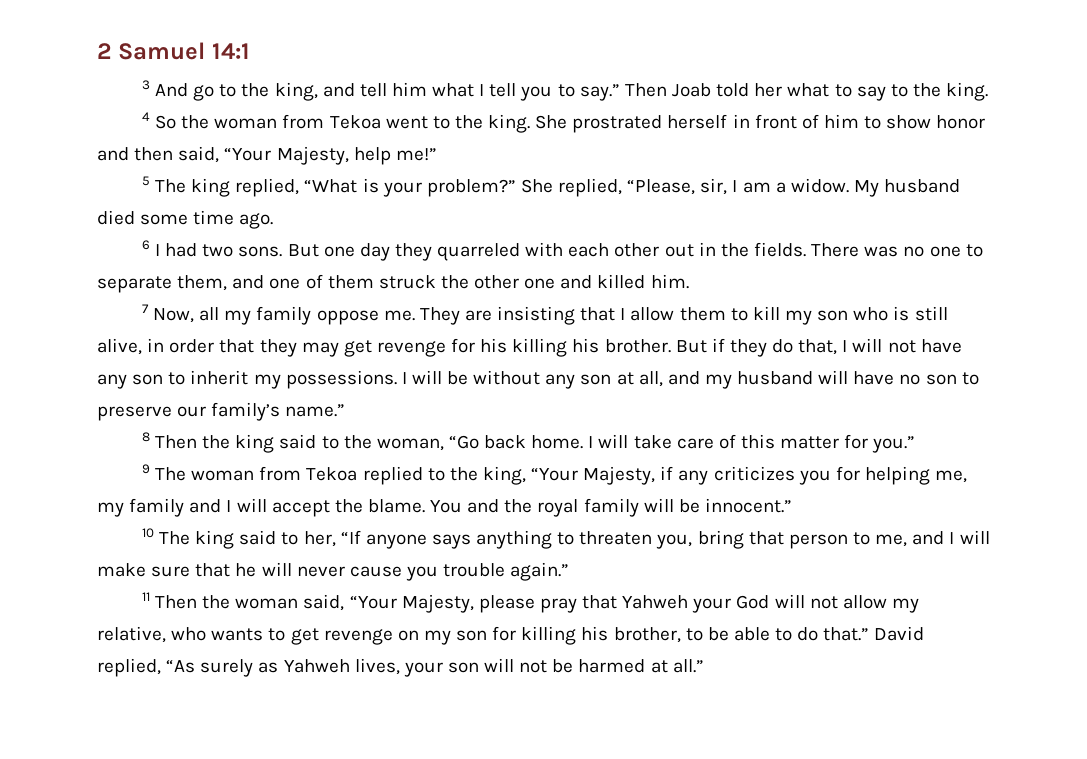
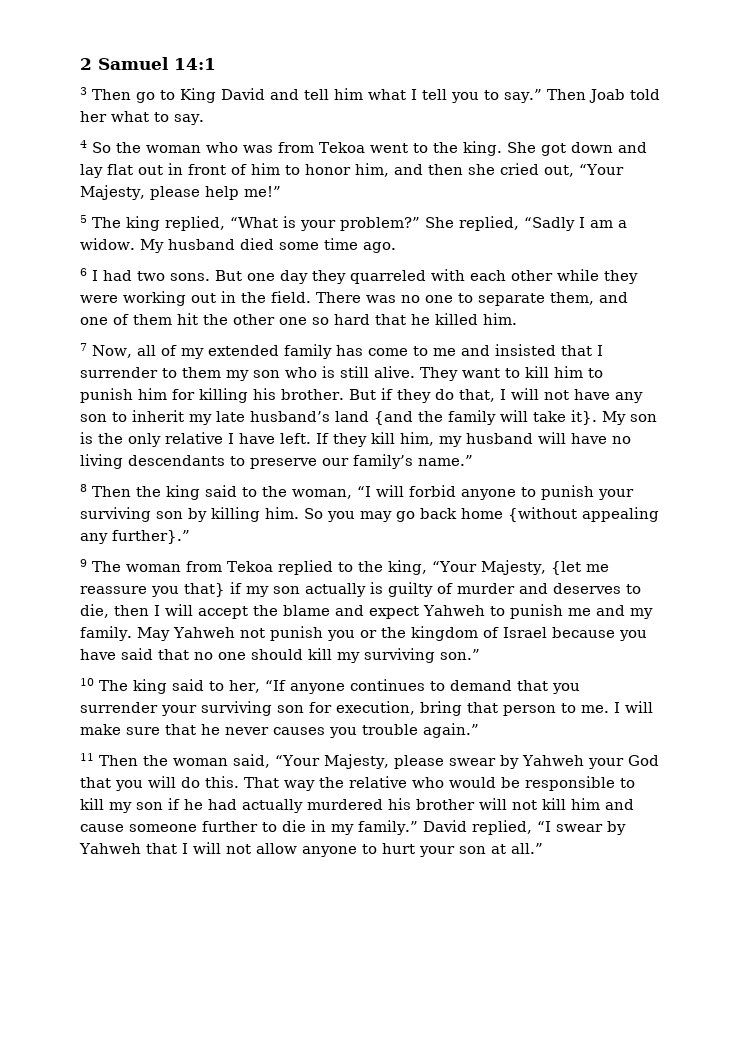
[155,83,189,97] And -> [92,89,131,100] Then
[241,82,318,101] the king, -> [180,88,265,103] King David
[856,82,989,101] say to the king. -> [174,114,204,125] say.
(278, 123) none -> [206,142,273,153] who was
[572,114,728,133] prostrated herself -> [540,142,647,156] [80,164,163,178] got down and lay flat out
[886,115,986,129] [97,146,349,165] show honor and then said, “Your Majesty, -> [305,163,624,177] [80,185,200,200] honor him, and then she cried out, “Your Majesty, please
[627,178,728,195] “Please, sir, -> [524,217,575,231] “Sadly
(660, 250) none -> [557,269,638,284] [80,291,186,306] while they were working
[753,242,806,257] fields. -> [271,291,311,303] field.
[378,275,436,289] struck -> [177,313,198,325] hit
[560,275,593,289] and -> [312,314,430,325] so hard that he
[224,306,780,325] my family oppose me. They are insisting that I allow them to kill -> [160,344,603,359] [80,367,221,378] of my extended family has come to me and insisted that I surrender to them
[97,338,508,357] alive, in order that they may get revenge for his -> [374,366,603,381] [80,388,195,403] alive. They want to kill him to punish him for
[285,370,700,389] possessions. I will be without any son at all, and -> [216,410,657,425] [80,432,434,447] late husband’s land {and the family will take it}. My son is the only relative I have left. If they kill him,
[925,374,957,385] son -> [80,454,225,469] living descendants
[448,434,916,453] “Go back home. I will take care of this matter for you.” -> [357,485,634,500] [80,507,659,522] [80,530,190,544] “I will forbid anyone to punish your surviving son by killing him. So you may go back home {without appealing any further}.”
[660,466,968,485] [97,498,792,517] if any criticizes you for helping me, my family and I will accept the blame. You and the royal family will be innocent.” -> [550,561,609,575] [80,582,641,597] [80,604,653,619] [80,626,647,641] [80,648,480,663] {let me reassure you that} if my son actually is guilty of murder and deserves to die, then I will accept the blame and expect Yahweh to punish me and my family. May Yahweh not punish you or the kingdom of Israel because you have said that no one should kill my surviving son.”
[431,530,693,549] says anything to threaten you, -> [349,679,580,694] [80,701,415,716] continues to demand that you surrender your surviving son for execution,
[875,531,945,547] me, and -> [581,705,609,713] me.
[261,562,402,577] will never cause -> [225,727,325,735] never causes
[539,595,618,613] pray that -> [448,755,519,769] swear by
[774,594,919,613] [97,626,925,645] [97,658,646,677] will not allow my relative, who wants to get revenge on my son for killing his brother, to be able to do that.” David replied, “As surely as Yahweh lives, your son will not be harmed -> [80,776,635,791] [80,798,634,813] [80,820,626,835] [79,842,486,857] that you will do this. That way the relative who would be responsible to kill my son if he had actually murdered his brother will not kill him and cause someone further to die in my family.” David replied, “I swear by Yahweh that I will not allow anyone to hurt your son

